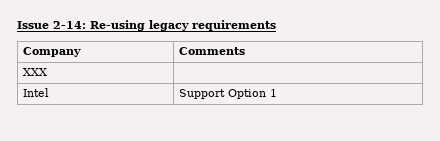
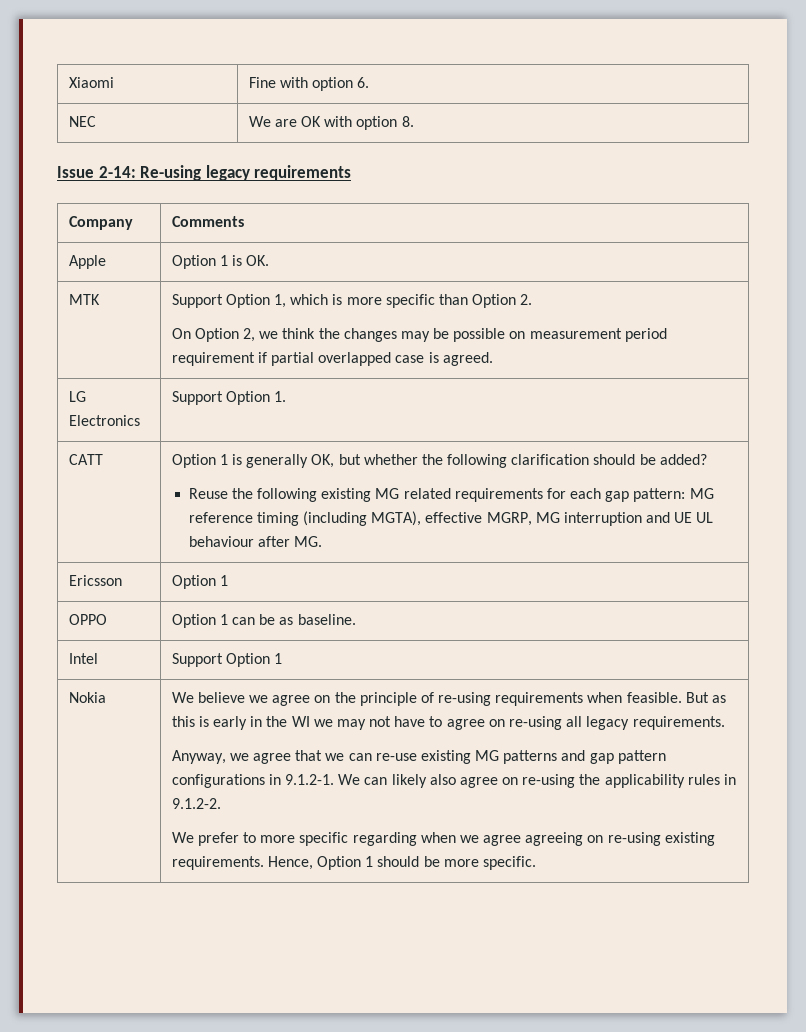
(17, 25) none -> [68,77,114,88] [248,77,370,91] [68,116,96,127] [248,116,414,130] Xiaomi | Fine with option 6. // NEC | We are OK with option 8. //
[22,68,47,76] [22,88,49,97] [178,89,277,99] XXX | // Intel | Support Option 1 -> [68,255,106,269] [171,255,270,269] [68,294,100,305] [171,294,533,308] [171,328,667,342] [171,352,493,366] [68,391,86,402] [68,415,140,426] [171,391,286,405] [68,454,103,465] [171,454,707,468] [188,488,714,502] [188,511,714,526] [188,536,322,547] [68,575,122,586] [171,575,228,589] [68,614,107,625] [171,614,356,628] [68,653,98,664] [171,653,282,667] [68,692,106,703] [171,692,726,706] [171,716,725,730] [171,750,666,764] [171,774,736,788] [171,798,221,809] [171,832,715,846] [171,856,536,870] Apple | Option 1 is OK. // MTK | Support Option 1, which is more specific than Option 2. // On Option 2, we think the changes may be possible on measurement period requirement if partial overlapped case is agreed. // LG Electronics | Support Option 1. // CATT | Option 1 is generally OK, but whether the following clarification should be added? // Reuse the following existing MG related requirements for each gap pattern: MG reference timing (including MGTA), effective MGRP, MG interruption and UE UL behaviour after MG. // Ericsson | Option 1 // OPPO | Option 1 can be as baseline. // Intel | Support Option 1 // Nokia | We believe we agree on the principle of re-using requirements when feasible. But as this is early in the WI we may not have to agree on re-using all legacy requirements. // Anyway, we agree that we can re-use existing MG patterns and gap pattern configurations in 9.1.2-1. We can likely also agree on re-using the applicability rules in 9.1.2-2. // We prefer to more specific regarding when we agree agreeing on re-using existing requirements. Hence, Option 1 should be more specific.

